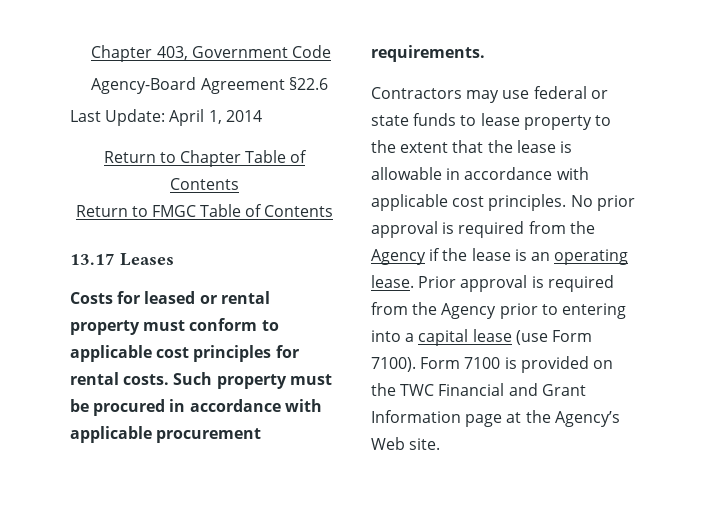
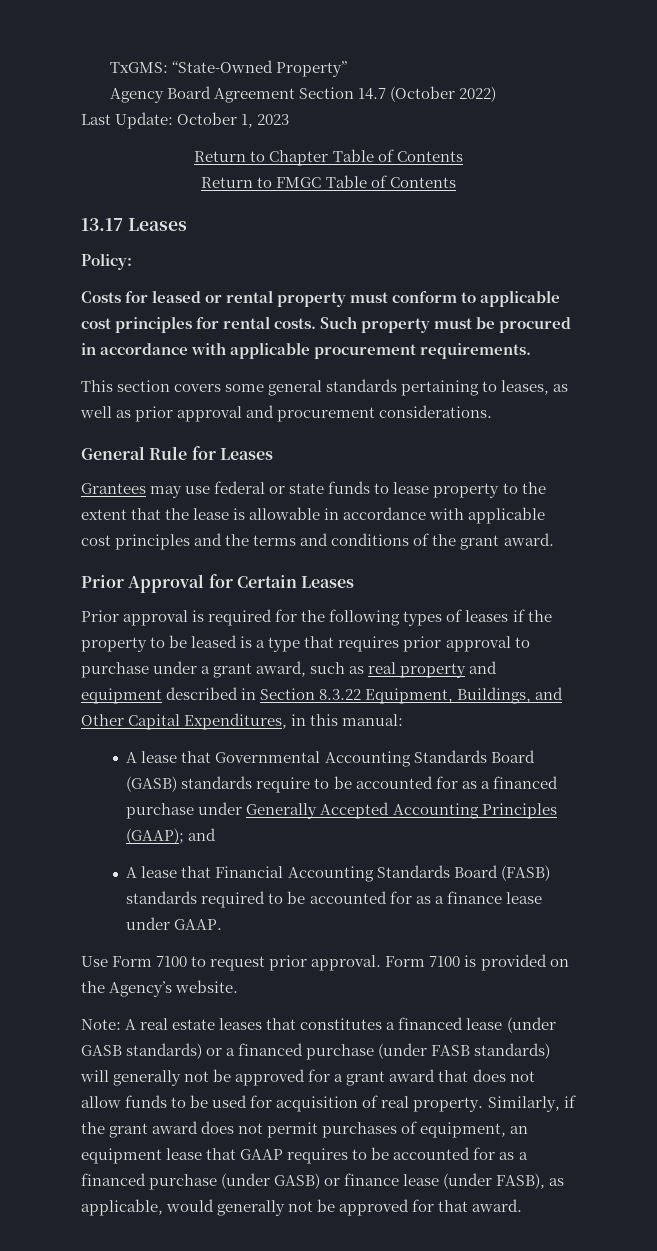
[91,45,331,62] [91,77,328,94] Chapter 403, Government Code // Agency-Board Agreement §22.6 -> [109,60,347,77] [109,86,497,103] TxGMS: “State-Owned Property” // Agency Board Agreement Section 14.7 (October 2022)
[169,109,262,126] April 1, 2014 -> [177,112,290,128] October 1, 2023
(174, 259) none -> [81,253,132,270] // Policy:
[371,87,462,99] Contractors -> [81,379,569,396] [80,405,493,422] [81,446,273,460] [81,483,146,494] This section covers some general standards pertaining to leases, as well as prior approval and procurement considerations. // General Rule for Leases // Grantees
[488,194,635,211] [371,221,595,238] [371,248,629,265] [371,275,614,292] [371,302,626,319] [371,329,592,346] [371,357,416,372] principles. No prior approval is required from the Agency if the lease is an operating lease. Prior approval is required from the Agency prior to entering into a capital lease (use Form 7100). -> [115,533,554,550] [81,574,355,593] [81,609,552,626] [81,635,530,652] [81,661,498,678] [81,687,564,704] [81,713,404,730] [126,750,535,767] [126,776,558,793] [126,802,557,819] [126,828,217,844] [126,865,550,882] [126,891,542,908] [126,917,223,930] [81,955,382,971] principles and the terms and conditions of the grant award. // Prior Approval for Certain Leases // Prior approval is required for the following types of leases if the property to be leased is a type that requires prior approval to purchase under a grant award, such as real property and equipment described in Section 8.3.22 Equipment, Buildings, and Other Capital Expenditures, in this manual: // A lease that Governmental Accounting Standards Board (GASB) standards require to be accounted for as a financed purchase under Generally Accepted Accounting Principles (GAAP); and // A lease that Financial Accounting Standards Board (FASB) standards required to be accounted for as a finance lease under GAAP. // Use Form 7100 to request prior approval.
[400,383,586,396] [371,410,620,427] [371,437,441,450] TWC Financial and Grant Information page at the Agency’s Web site. -> [109,980,239,997] [81,1017,556,1033] [81,1043,551,1060] [80,1069,535,1086] [81,1095,576,1112] [81,1121,529,1138] [81,1147,528,1164] [81,1173,565,1190] [81,1199,523,1216] Agency’s website. // Note: A real estate leases that constitutes a financed lease (under GASB standards) or a financed purchase (under FASB standards) will generally not be approved for a grant award that does not allow funds to be used for acquisition of real property. Similarly, if the grant award does not permit purchases of equipment, an equipment lease that GAAP requires to be accounted for as a financed purchase (under GASB) or finance lease (under FASB), as applicable, would generally not be approved for that award.

